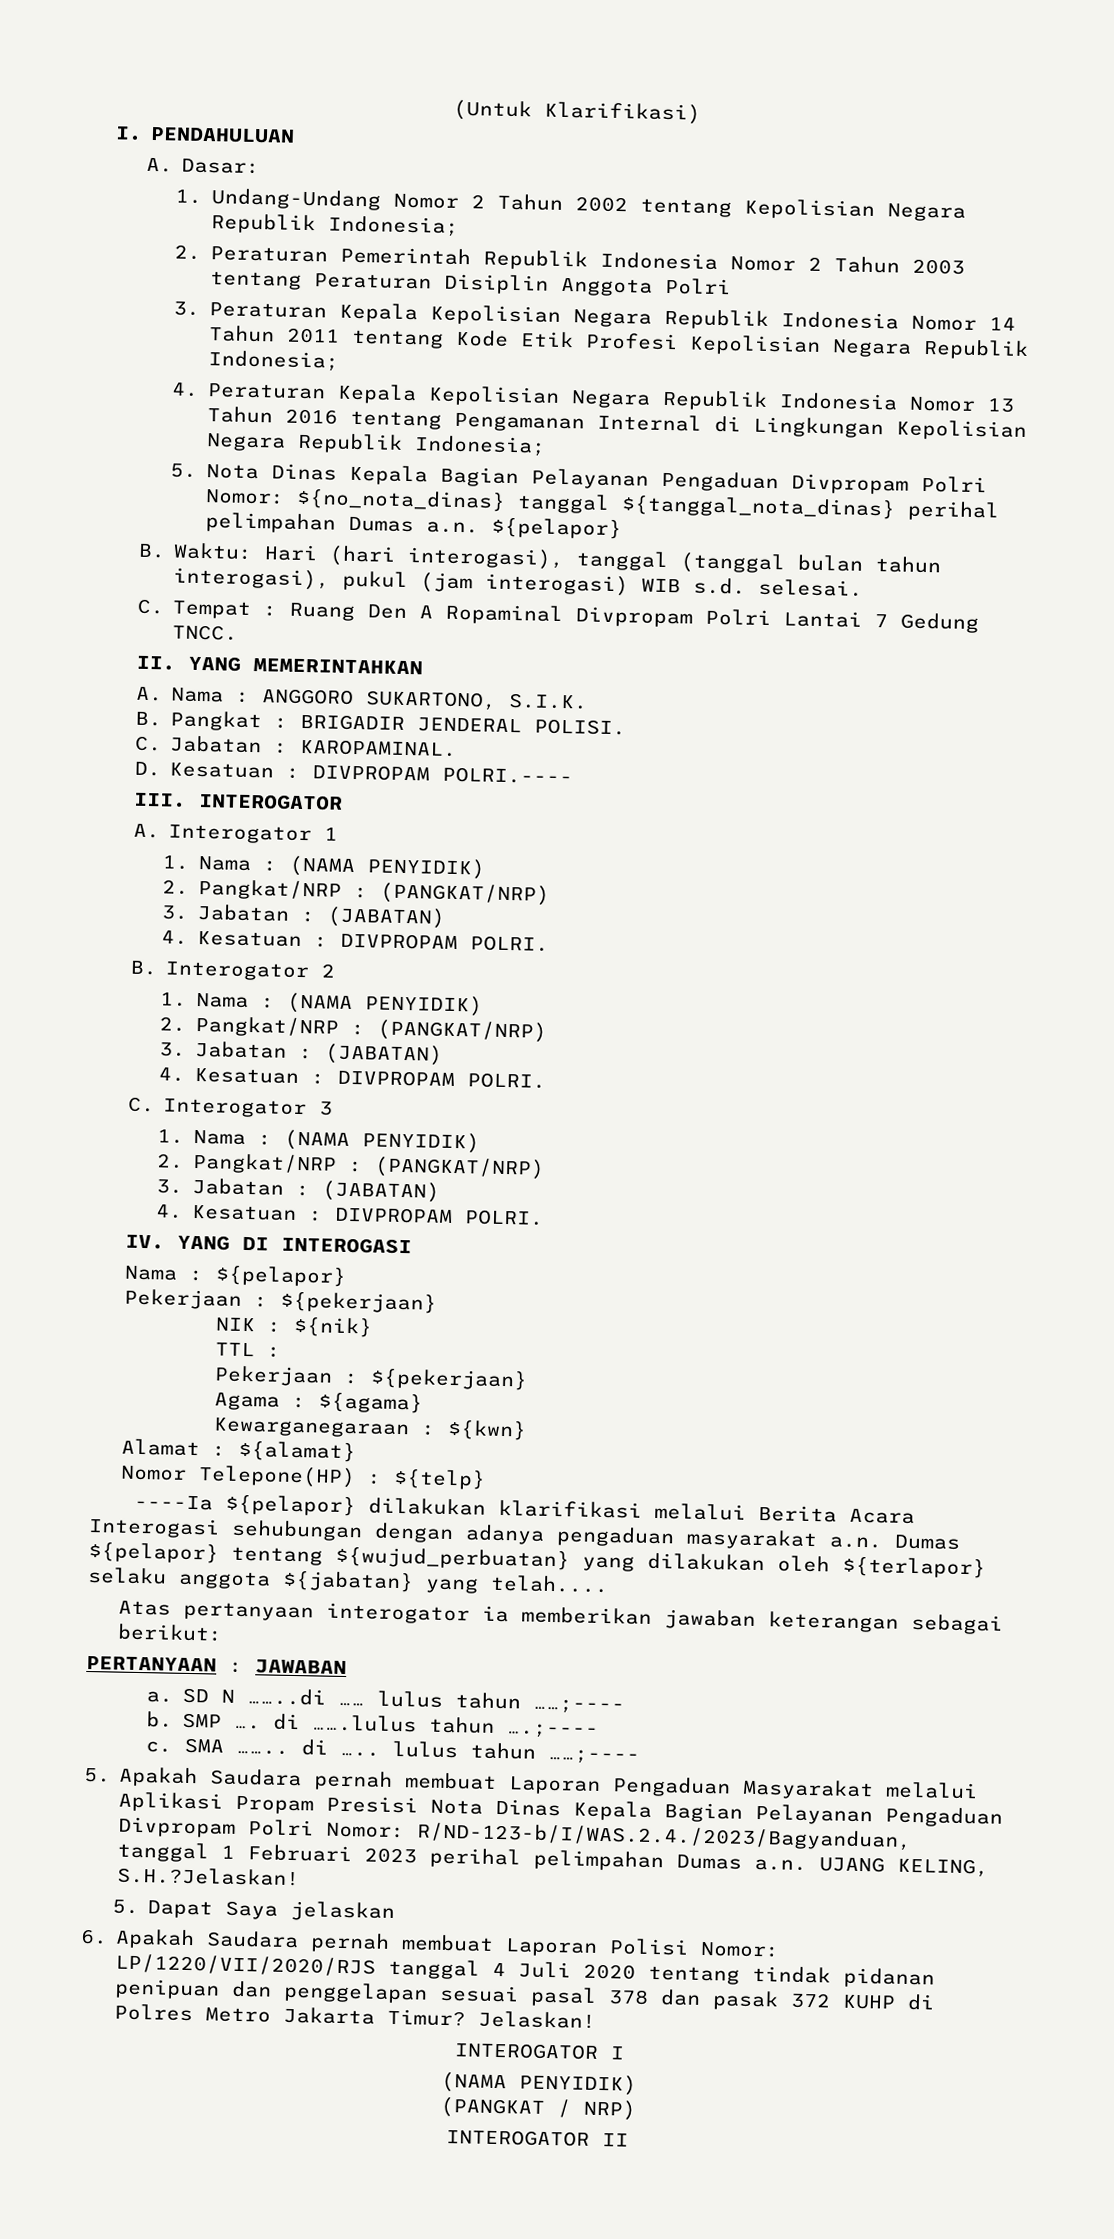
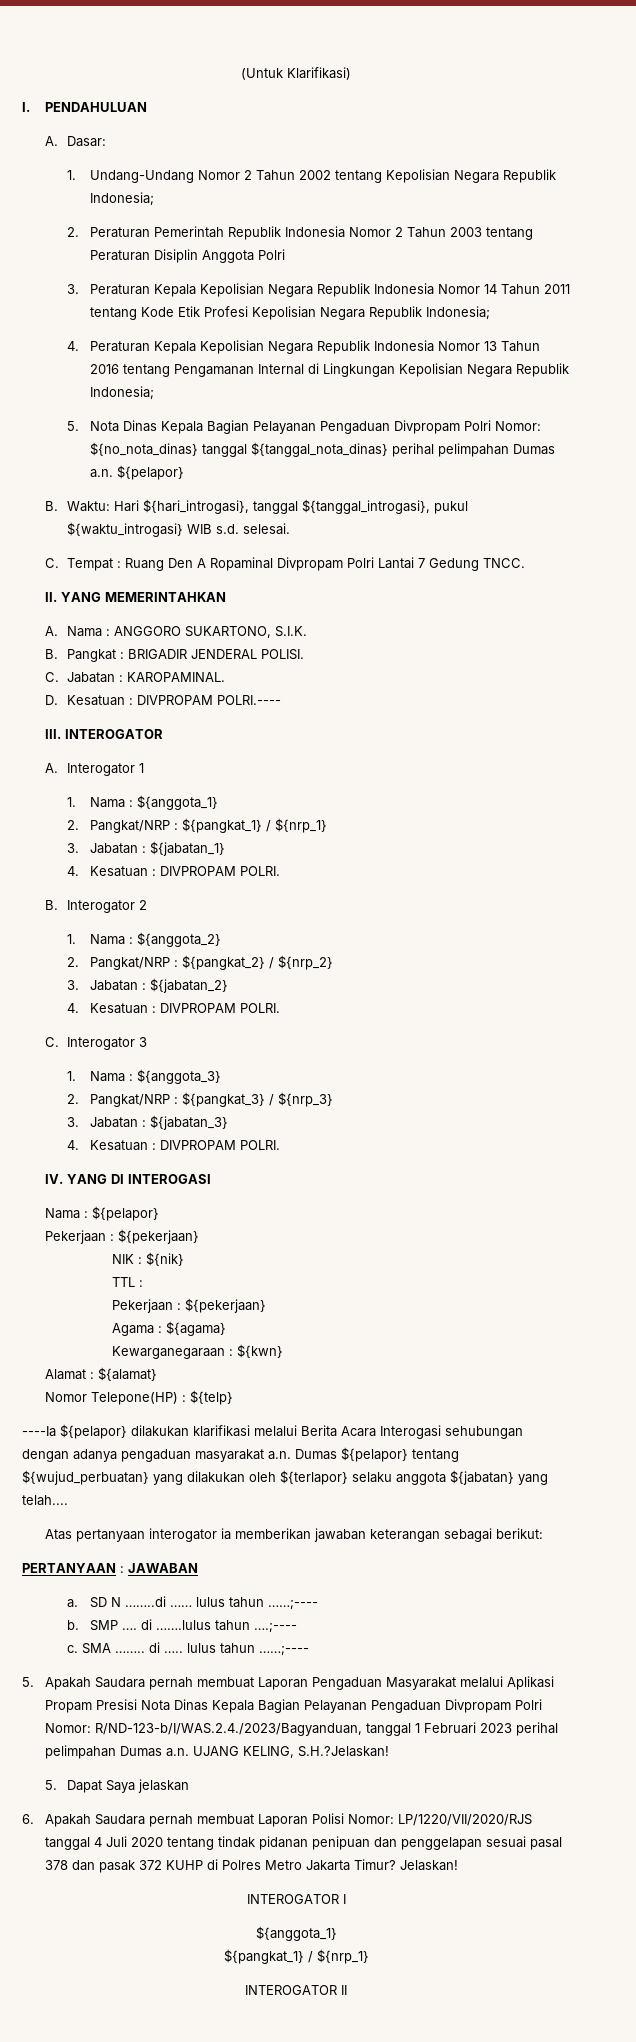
[328,545,941,575] [172,567,629,597] (hari interogasi), tanggal (tanggal bulan tahun interogasi), pukul (jam interogasi) -> [143,499,469,514] [67,522,184,537] ${hari_introgasi}, tanggal ${tanggal_introgasi}, pukul ${waktu_introgasi}
[288,855,486,880] [162,878,550,906] [161,903,446,929] (NAMA PENYIDIK) // 2. Pangkat/NRP : (PANGKAT/NRP) // 3. Jabatan : (JABATAN) -> [136,795,218,810] [67,818,327,833] [67,841,225,856] ${anggota_1} // 2. Pangkat/NRP : ${pangkat_1} / ${nrp_1} // 3. Jabatan : ${jabatan_1}
[286,992,483,1017] [159,1015,547,1043] [159,1040,443,1066] (NAMA PENYIDIK) // 2. Pangkat/NRP : (PANGKAT/NRP) // 3. Jabatan : (JABATAN) -> [136,932,221,947] [67,955,333,970] [67,978,228,993] ${anggota_2} // 2. Pangkat/NRP : ${pangkat_2} / ${nrp_2} // 3. Jabatan : ${jabatan_2}
[283,1129,480,1154] [156,1152,545,1180] [156,1177,440,1203] (NAMA PENYIDIK) // 2. Pangkat/NRP : (PANGKAT/NRP) // 3. Jabatan : (JABATAN) -> [136,1069,221,1084] [67,1092,333,1107] [67,1115,228,1130] ${anggota_3} // 2. Pangkat/NRP : ${pangkat_3} / ${nrp_3} // 3. Jabatan : ${jabatan_3}
[440,2071,637,2096] [439,2096,637,2121] (NAMA PENYIDIK) // (PANGKAT / NRP) -> [255,1926,337,1941] [223,1949,369,1964] ${anggota_1} // ${pangkat_1} / ${nrp_1}

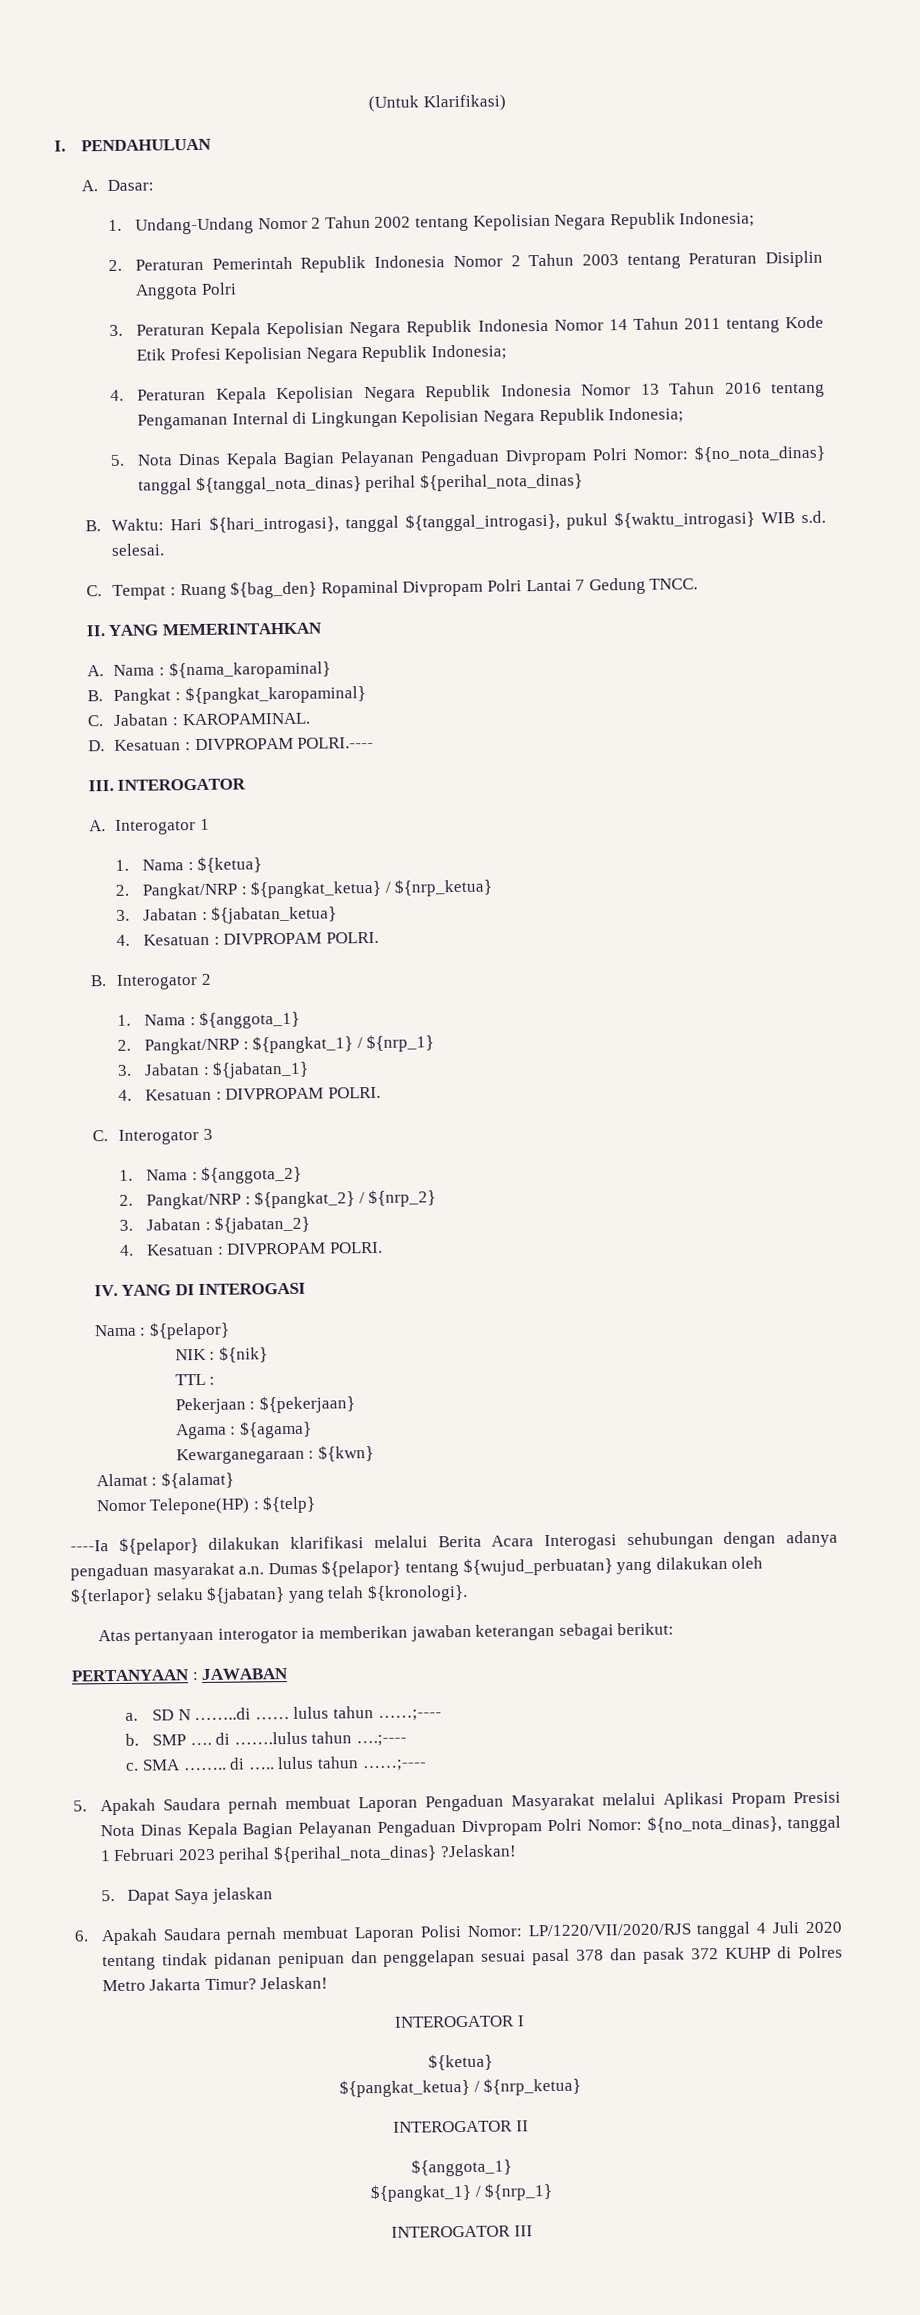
[437,443,555,457] [89,465,184,480] pelimpahan Dumas a.n. ${pelapor} -> [419,472,583,492] ${perihal_nota_dinas}
[168,558,207,568] Den A -> [230,580,318,599] ${bag_den}
[114,626,308,638] ANGGORO SUKARTONO, S.I.K. -> [168,660,331,680] ${nama_karopaminal}
[128,649,305,660] BRIGADIR JENDERAL POLISI. -> [184,685,366,705] ${pangkat_karopaminal}
(145, 768) none -> [115,856,263,874] [115,878,493,900] [116,905,338,924] [116,931,379,946] [89,973,211,990] // 1. Nama : ${ketua} // 2. Pangkat/NRP : ${pangkat_ketua} / ${nrp_ketua} // 3. Jabatan : ${jabatan_ketua} // 4. Kesatuan : DIVPROPAM POLRI. // B. Interogator 2
[44,900,148,913] B. Interogator 2 -> [91,1128,213,1145] C. Interogator 3
[44,1037,148,1050] [67,1069,221,1084] [67,1092,333,1107] [67,1115,228,1130] [67,1140,280,1151] // C. Interogator 3 // 1. Nama : ${anggota_3} // 2. Pangkat/NRP : ${pangkat_3} / ${nrp_3} // 3. Jabatan : ${jabatan_3} // 4. Kesatuan : DIVPROPAM POLRI. -> (383, 1247) none
[44,1229,199,1244] // Pekerjaan : ${pekerjaan} -> (230, 1330) none
[396,1472,446,1485] anggota -> (204, 1594) none
[22,1495,68,1506] telah.... -> [327,1583,468,1603] telah ${kronologi}.
[94,1723,362,1736] R/ND-123-b/I/WAS.2.4./2023/Bagyanduan, -> [647,1815,783,1833] ${no_nota_dinas},
[44,1745,389,1759] pelimpahan Dumas a.n. UJANG KELING, S.H.?Jelaskan! -> [273,1844,517,1864] ${perihal_nota_dinas} ?Jelaskan!
(346, 1899) none -> [427,2053,493,2071] [338,2077,582,2098] [393,2120,529,2133] // ${ketua} // ${pangkat_ketua} / ${nrp_ketua} // INTEROGATOR II
[341,1985,347,1995] II -> [513,2225,533,2237] III

